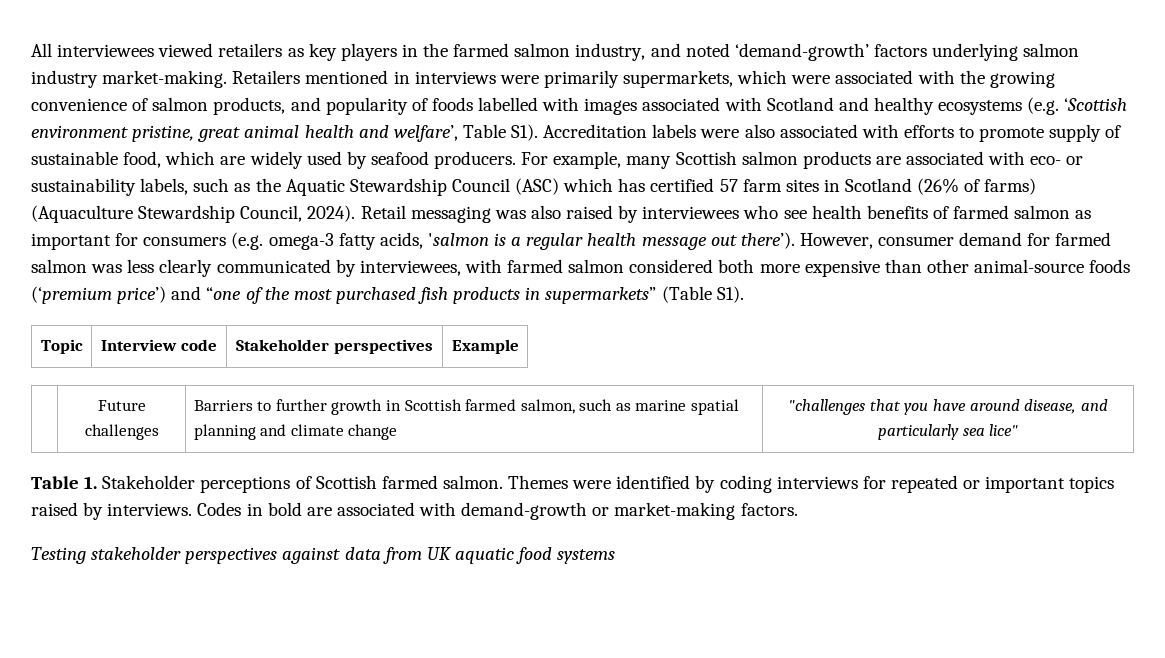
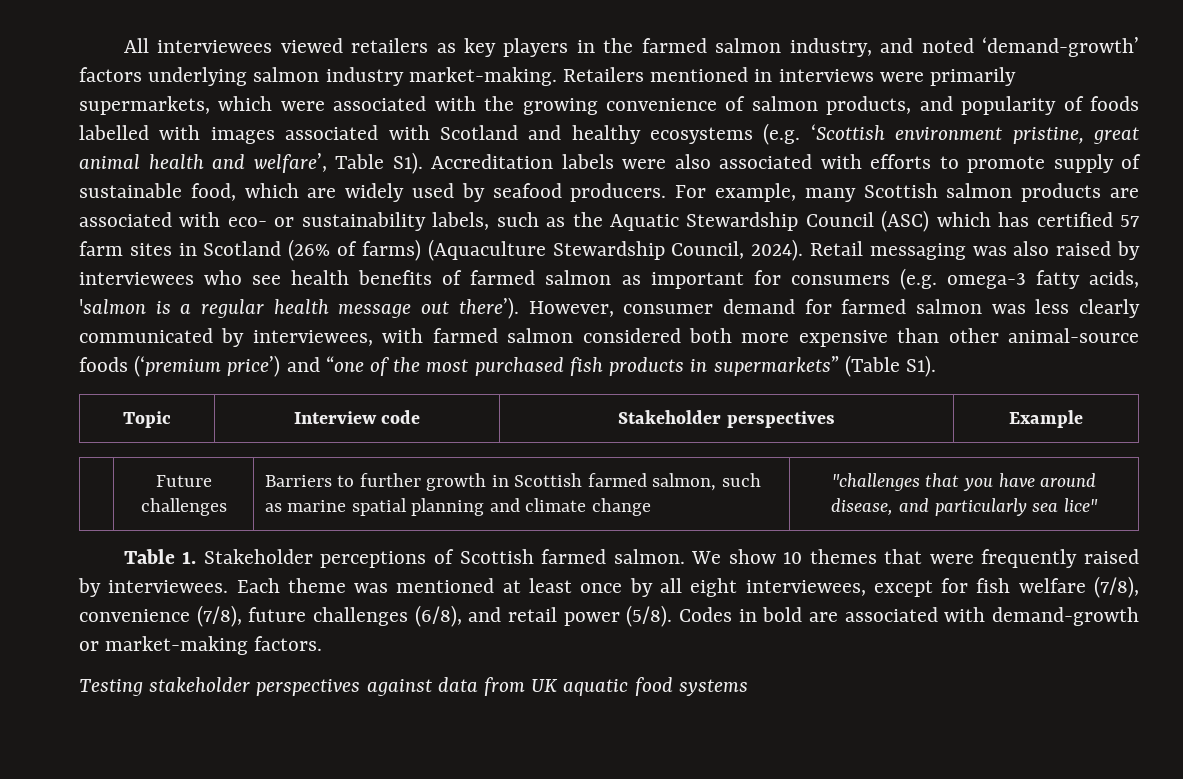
[508,475,1115,493] [31,502,193,520] Themes were identified by coding interviews for repeated or important topics raised by interviews. -> [691,549,1139,568] [78,576,1139,598] [79,605,673,627] We show 10 themes that were frequently raised by interviewees. Each theme was mentioned at least once by all eight interviewees, except for fish welfare (7/8), convenience (7/8), future challenges (6/8), and retail power (5/8).

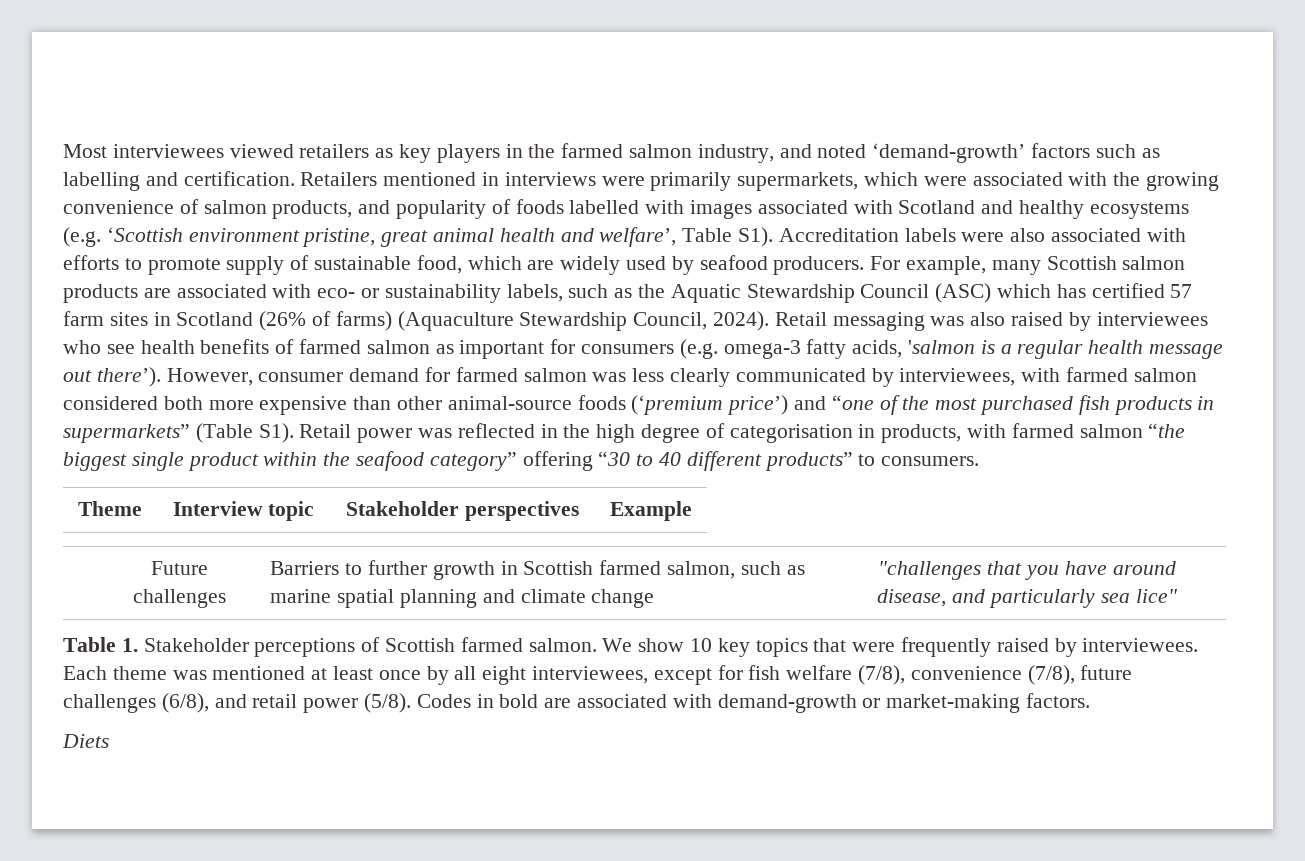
[123,38,149,53] All -> [63,144,107,158] Most
[148,67,557,86] underlying salmon industry market-making. -> [1095,144,1160,158] [63,171,295,191] such as labelling and certification.
[123,411,171,428] // Topic -> [299,423,1186,443] [63,451,980,471] [78,501,142,516] Retail power was reflected in the high degree of categorisation in products, with farmed salmon “the biggest single product within the seafood category” offering “30 to 40 different products” to consumers. // Theme
[381,410,421,424] code -> [268,501,315,521] topic
[809,549,877,564] themes -> [717,638,808,657] key topics
[79,677,748,696] Testing stakeholder perspectives against data from UK aquatic food systems -> [62,734,109,748] Diets

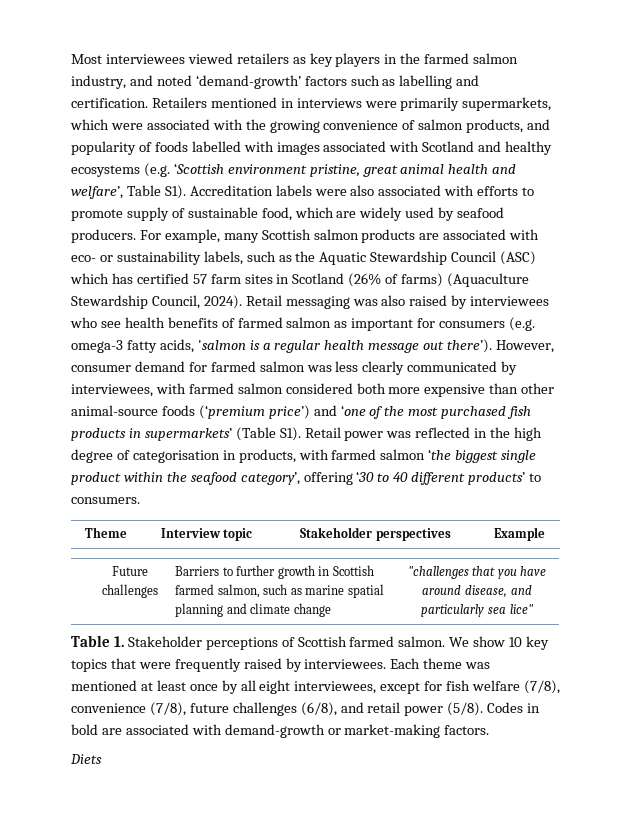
[831,395,874,410] “one -> [340,405,366,416] ‘one
[63,424,190,443] supermarkets” -> [144,428,232,441] supermarkets’
[1148,423,1186,438] “the -> [428,449,452,460] ‘the
[429,451,631,471] category” offering “30 -> [240,471,375,485] category’, offering ‘30
[764,452,853,471] products” -> [468,472,526,485] products’

